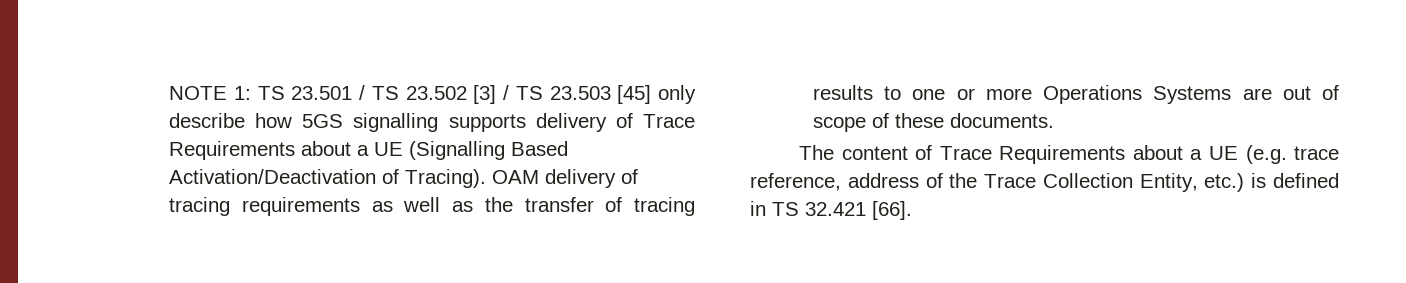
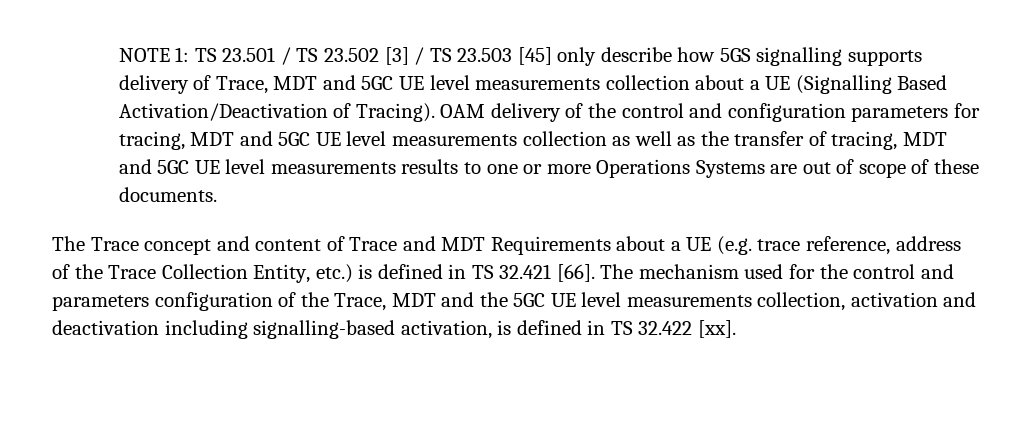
[643,114,695,128] [168,141,295,160] Trace Requirements -> [215,75,690,94] Trace, MDT and 5GC UE level measurements collection
[168,197,360,216] tracing requirements -> [587,103,980,122] [118,131,607,150] the control and configuration parameters for tracing, MDT and 5GC UE level measurements collection
[633,197,695,216] tracing -> [831,131,947,150] [118,159,396,174] tracing, MDT and 5GC UE level measurements
(835, 152) none -> [90,236,250,255] Trace concept and
(992, 153) none -> [402,236,486,251] and MDT
(912, 210) none -> [600,264,954,279] [52,292,977,311] [52,320,736,339] The mechanism used for the control and parameters configuration of the Trace, MDT and the 5GC UE level measurements collection, activation and deactivation including signalling-based activation, is defined in TS 32.422 [xx].

